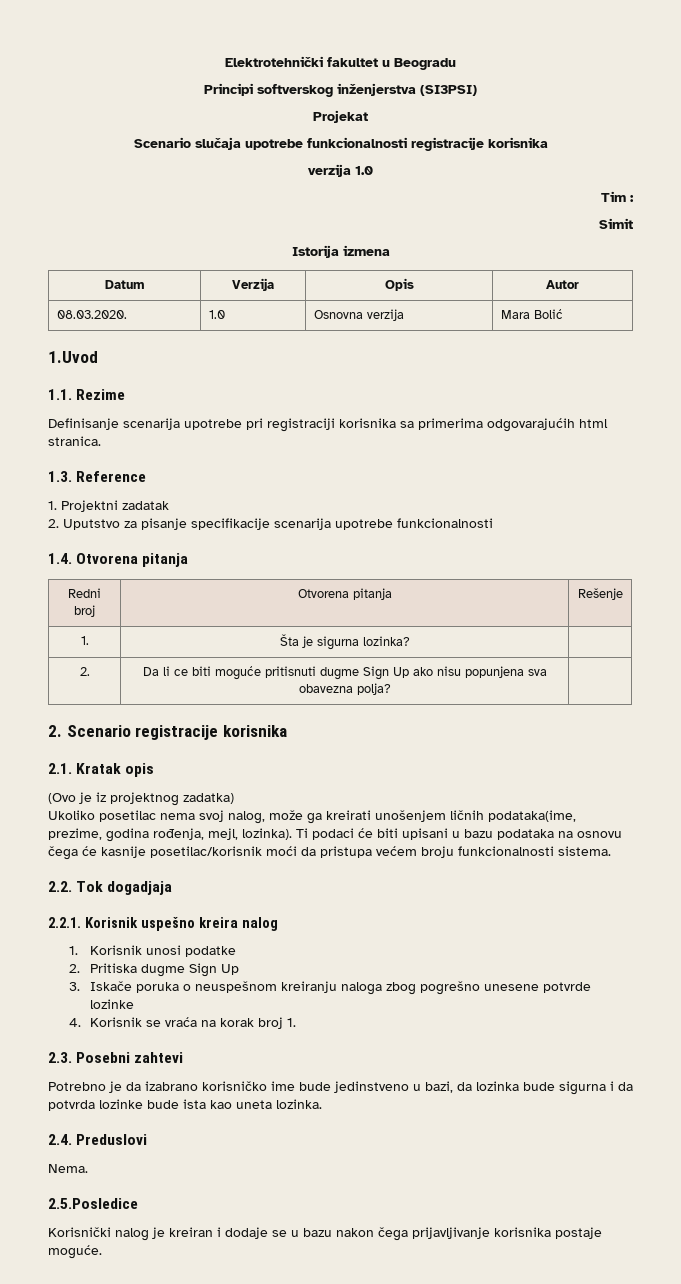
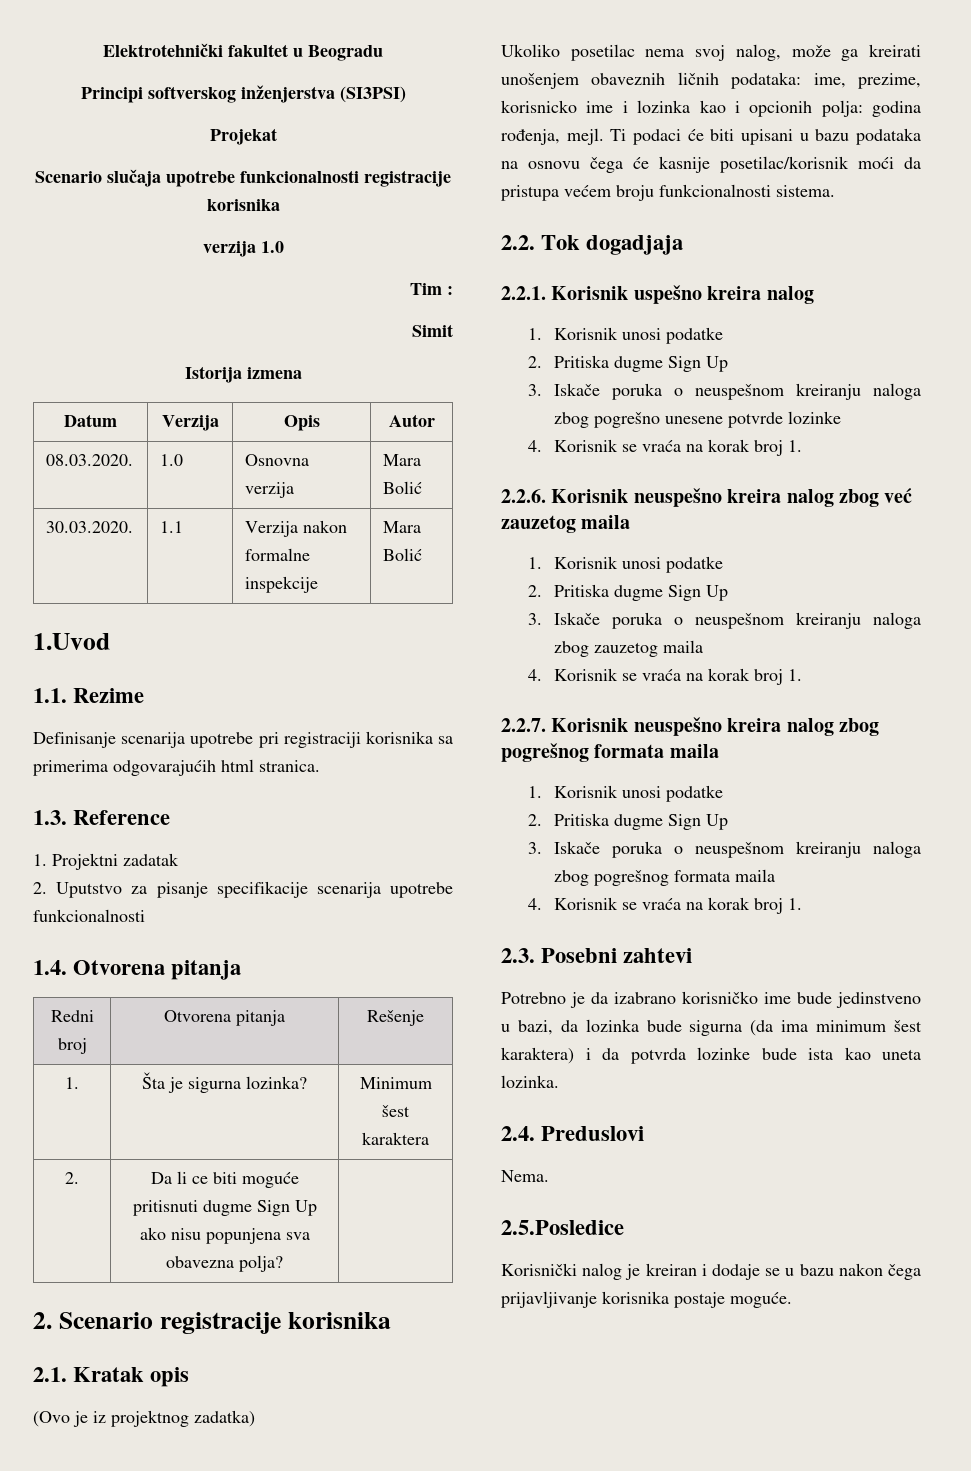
(563, 314) none -> [46,521,134,533] [160,521,184,533] [245,520,348,537] [245,548,311,561] [245,576,319,593] [383,521,422,533] [383,548,423,561] // 30.03.2020. | 1.1 | Verzija nakon formalne inspekcije | Mara Bolić
(410, 641) none -> [359,1077,432,1089] [382,1105,410,1117] [362,1132,429,1145] Minimum šest karaktera
[450,810,576,822] [48,828,292,842] ličnih podataka(ime, prezime, godina rođenja, mejl, lozinka). -> [591,72,921,89] [501,100,921,117] [501,128,604,145] obaveznih ličnih podataka: ime, prezime, korisnicko ime i lozinka kao i opcionih polja: godina rođenja, mejl.
(297, 1022) none -> [501,488,913,507] [501,515,631,533] [527,556,724,573] [527,584,729,601] [527,612,921,629] [554,640,704,657] [527,668,803,685] [501,717,879,736] [501,743,719,762] [527,785,724,802] [527,813,729,830] [527,841,921,858] [554,869,776,886] [527,897,803,914] // 2.2.6. Korisnik neuspešno kreira nalog zbog već zauzetog maila // 1. Korisnik unosi podatke // 2. Pritiska dugme Sign Up // 3. Iskače poruka o neuspešnom kreiranju naloga zbog zauzetog maila // 4. Korisnik se vraća na korak broj 1. // 2.2.7. Korisnik neuspešno kreira nalog zbog pogrešnog formata maila // 1. Korisnik unosi podatke // 2. Pritiska dugme Sign Up // 3. Iskače poruka o neuspešnom kreiranju naloga zbog pogrešnog formata maila // 4. Korisnik se vraća na korak broj 1.
(606, 1088) none -> [750,1020,922,1036] [501,1047,574,1064] (da ima minimum šest karaktera)

